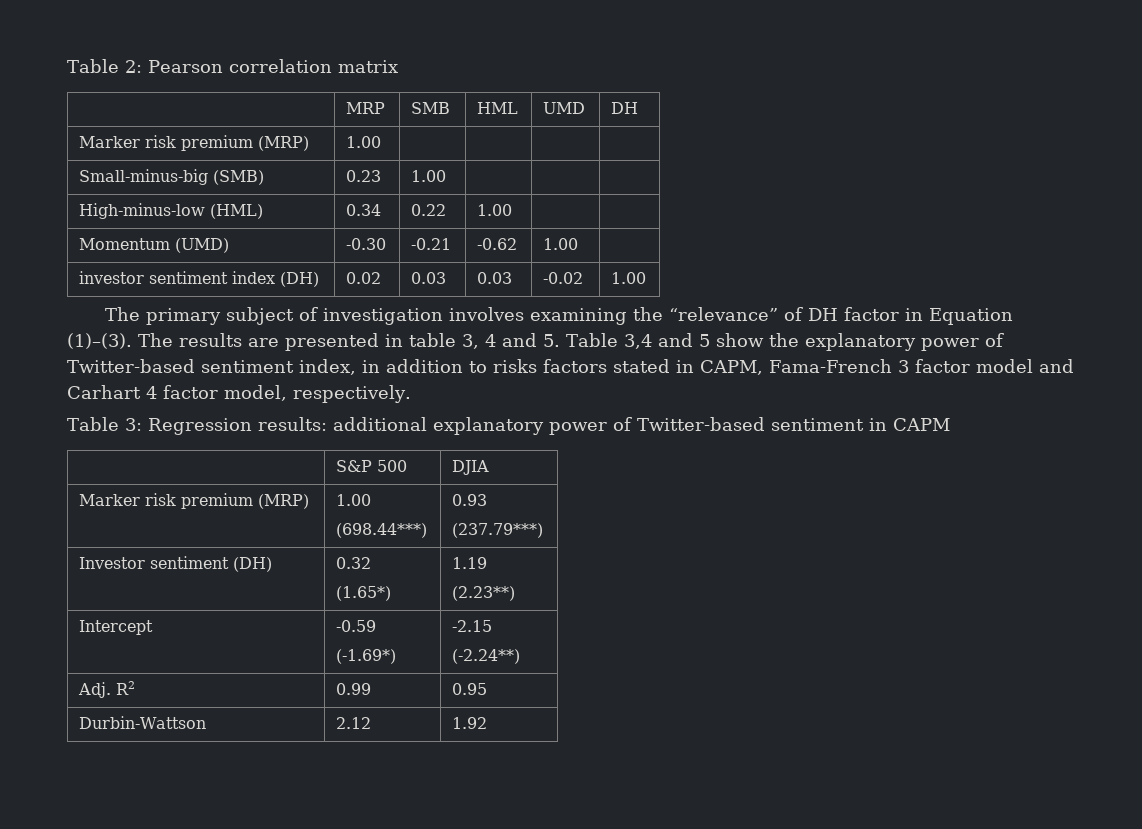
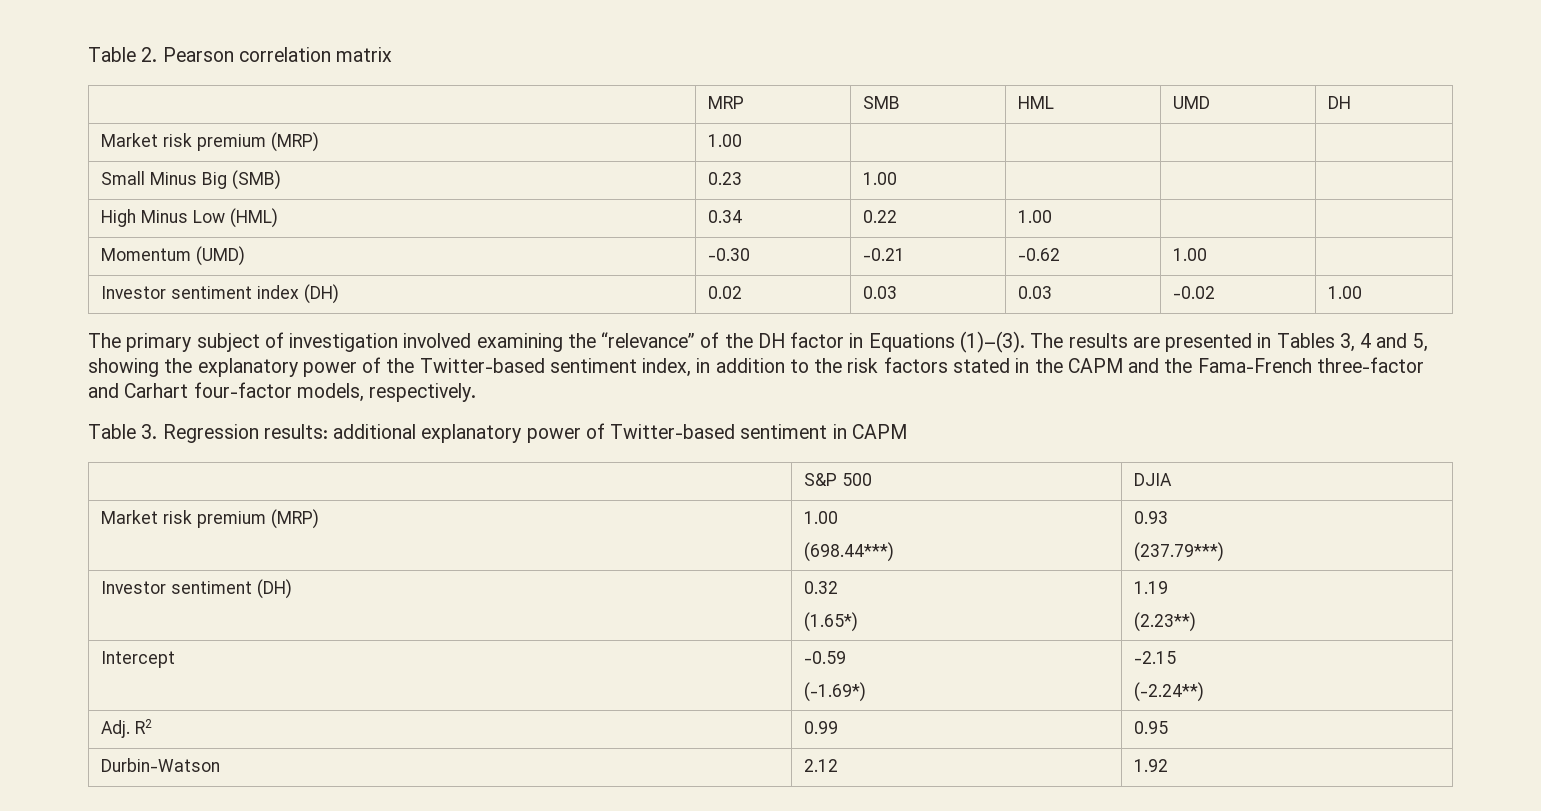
[67,59,142,73] Table 2: -> [88,47,158,62] Table 2.
[79,136,141,148] Marker -> [100,133,158,147] Market
[79,169,209,185] Small-minus-big -> [100,171,227,189] Small Minus Big
[79,203,206,219] High-minus-low -> [100,209,225,227] High Minus Low
[79,271,145,284] investor -> [100,286,166,299] Investor
[449,307,525,321] involves -> [403,333,472,348] involved
(804, 314) none -> [724,333,753,348] the
[929,308,1014,325] Equation -> [868,333,955,352] Equations
[409,333,456,347] table -> [1276,333,1335,348] Tables
[543,333,764,349] 5. Table 3,4 and 5 show -> [1412,333,1428,352] [88,358,159,377] 5, showing
(1004, 340) none -> [386,358,415,373] the
[493,359,537,373] risks -> [814,358,879,373] the risk
[700,359,1074,375] [67,385,287,401] CAPM, Fama-French 3 factor model and Carhart 4 factor model, -> [1034,357,1424,373] [88,382,364,402] the CAPM and the Fama-French three-factor and Carhart four-factor models,
[124,418,142,431] 3: -> [141,424,158,439] 3.
[79,494,141,506] Marker -> [100,510,158,524] Market
[79,716,207,729] Durbin-Wattson -> [100,758,220,772] Durbin-Watson

